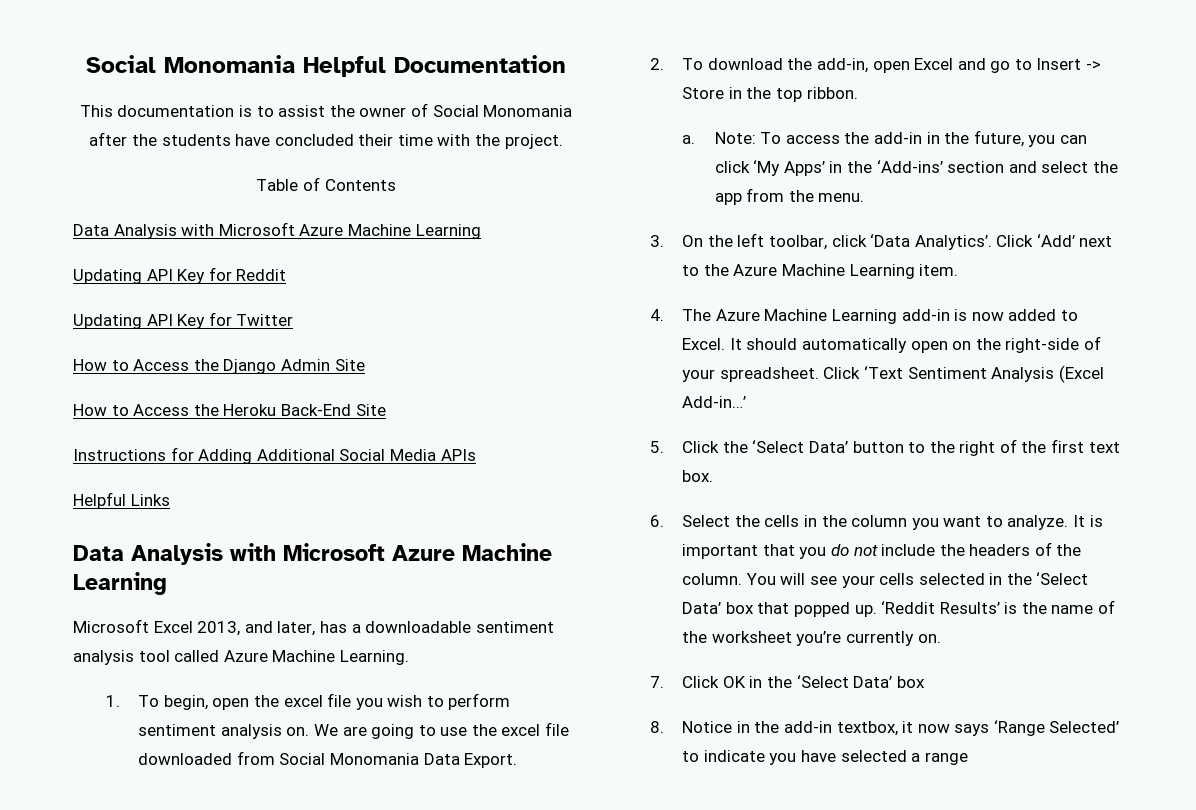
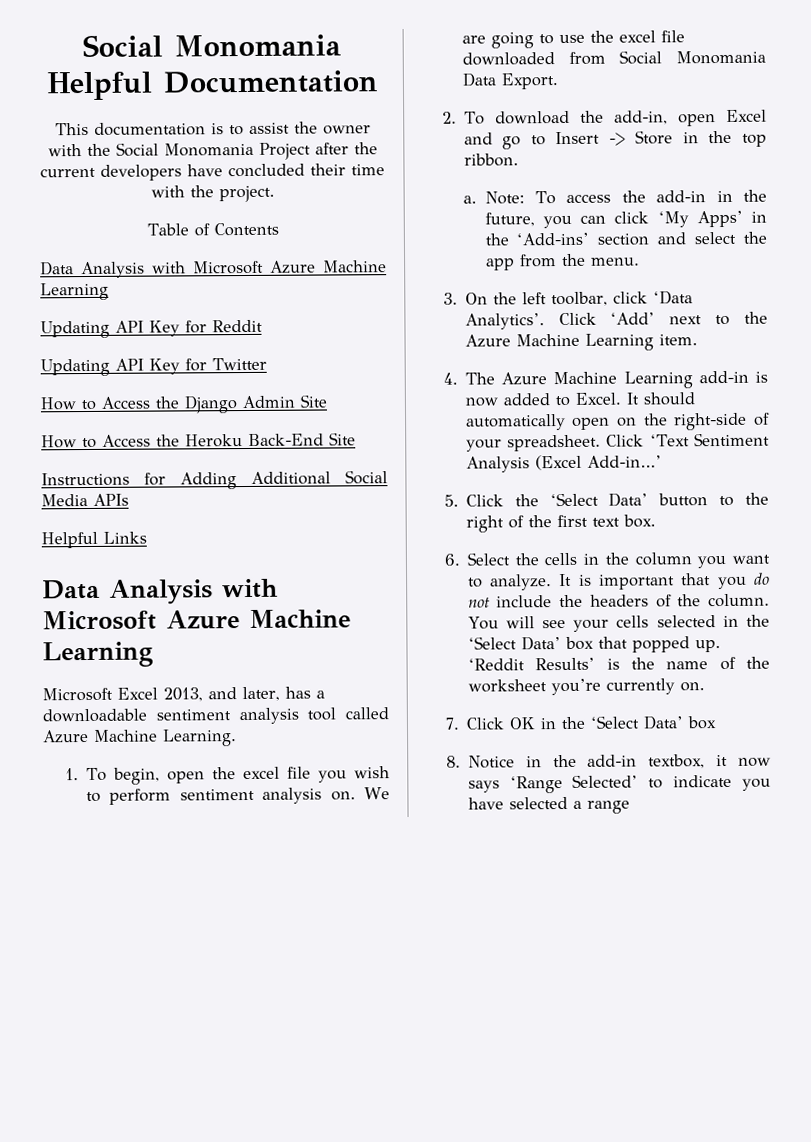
[410,103,573,117] of Social Monomania -> [47,142,311,160] with the Social Monomania Project
[161,134,231,146] students -> [40,164,182,181] current developers

